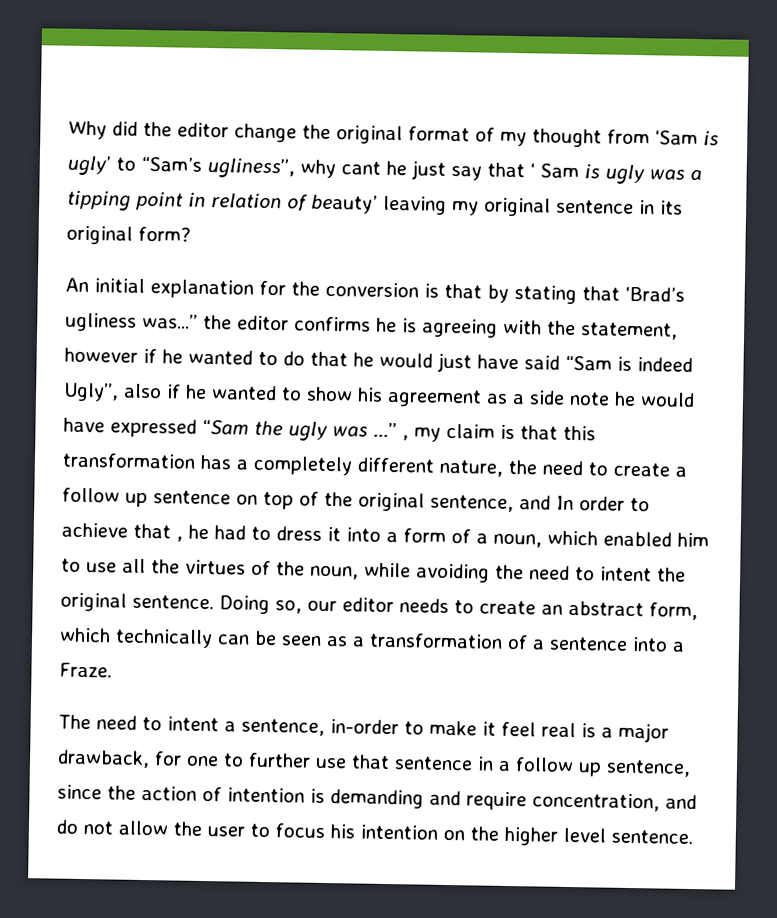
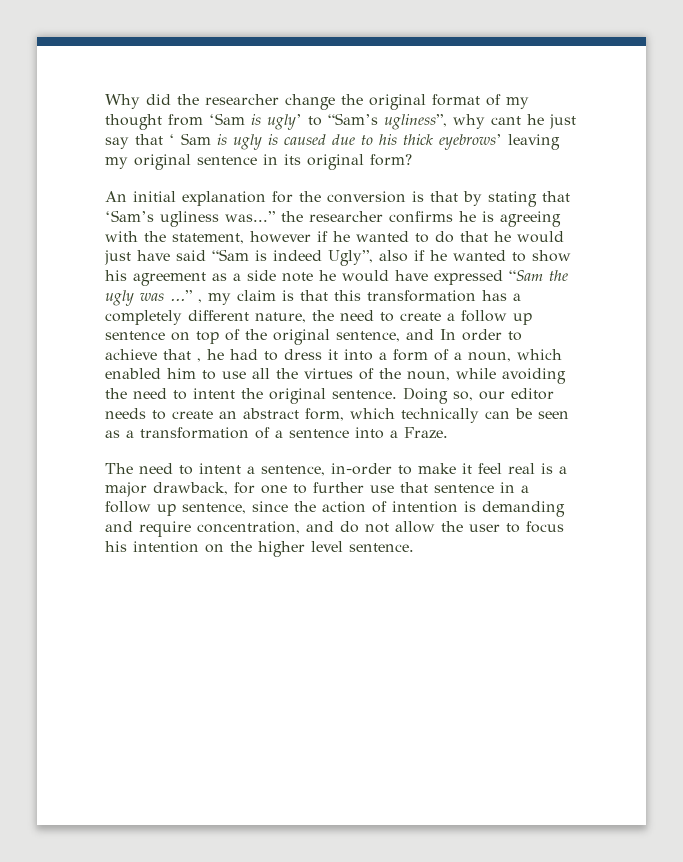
[177,122,229,138] editor -> [205,94,279,105] researcher
[648,169,702,181] [67,190,378,214] was a tipping point in relation of beauty’ -> [268,134,502,150] is caused due to his thick eyebrows’
[625,286,685,302] ‘Brad’s -> [105,210,154,222] ‘Sam’s
[236,315,289,331] editor -> [309,211,383,222] researcher

